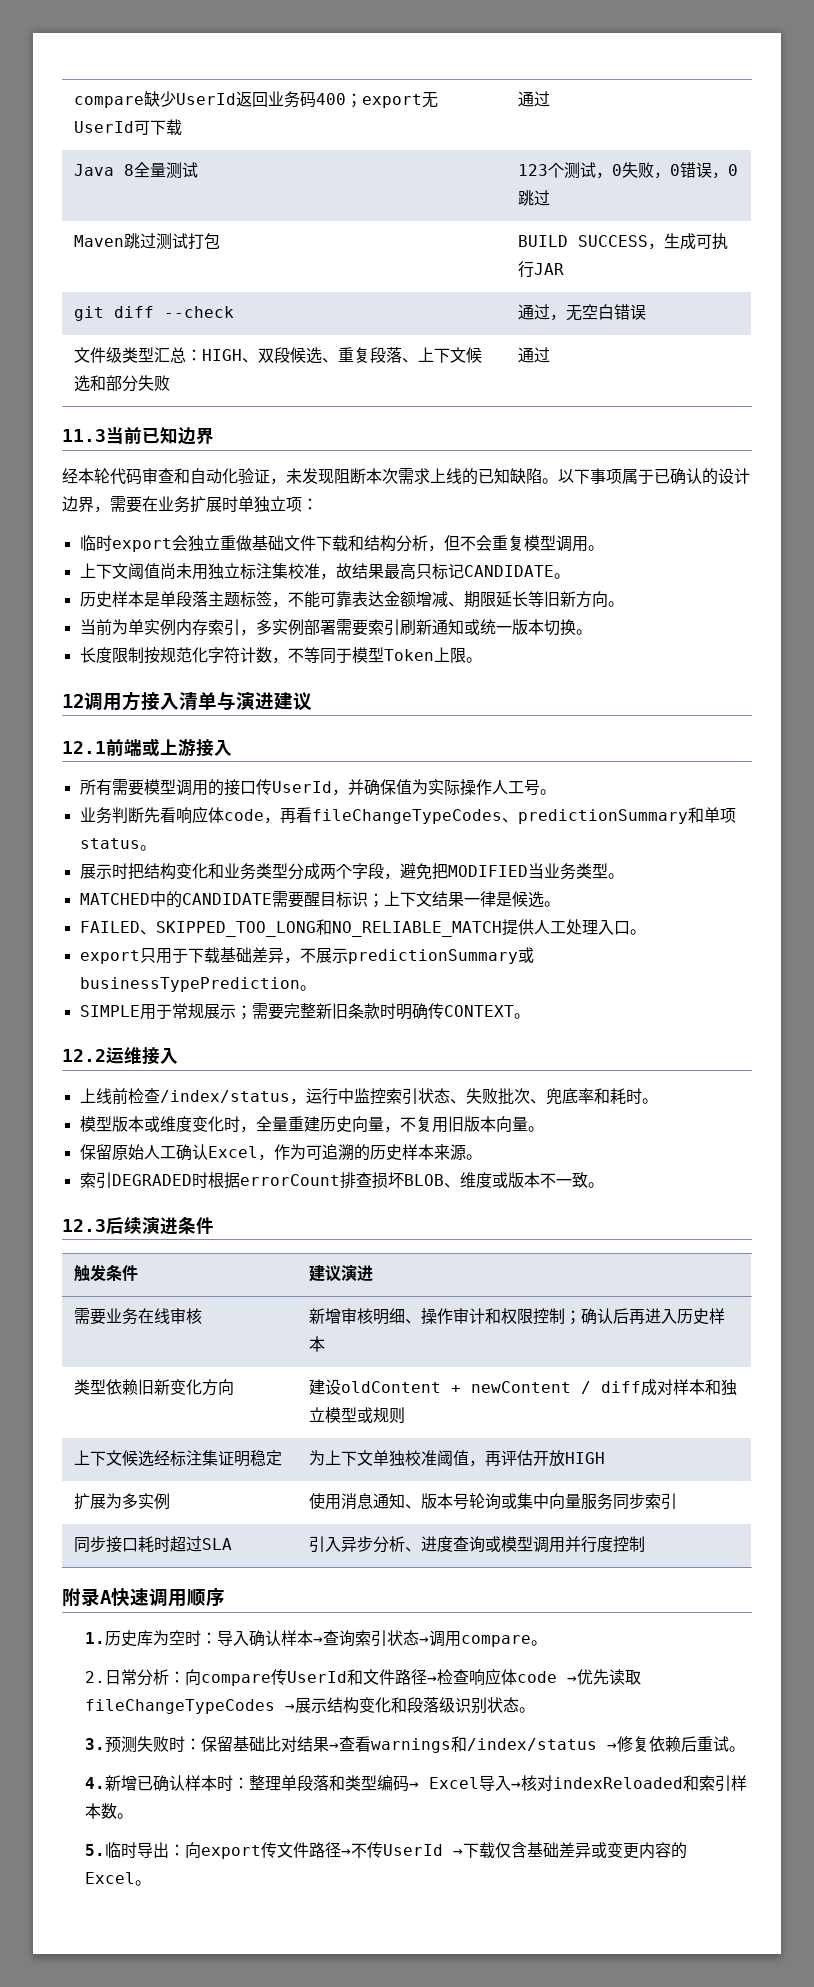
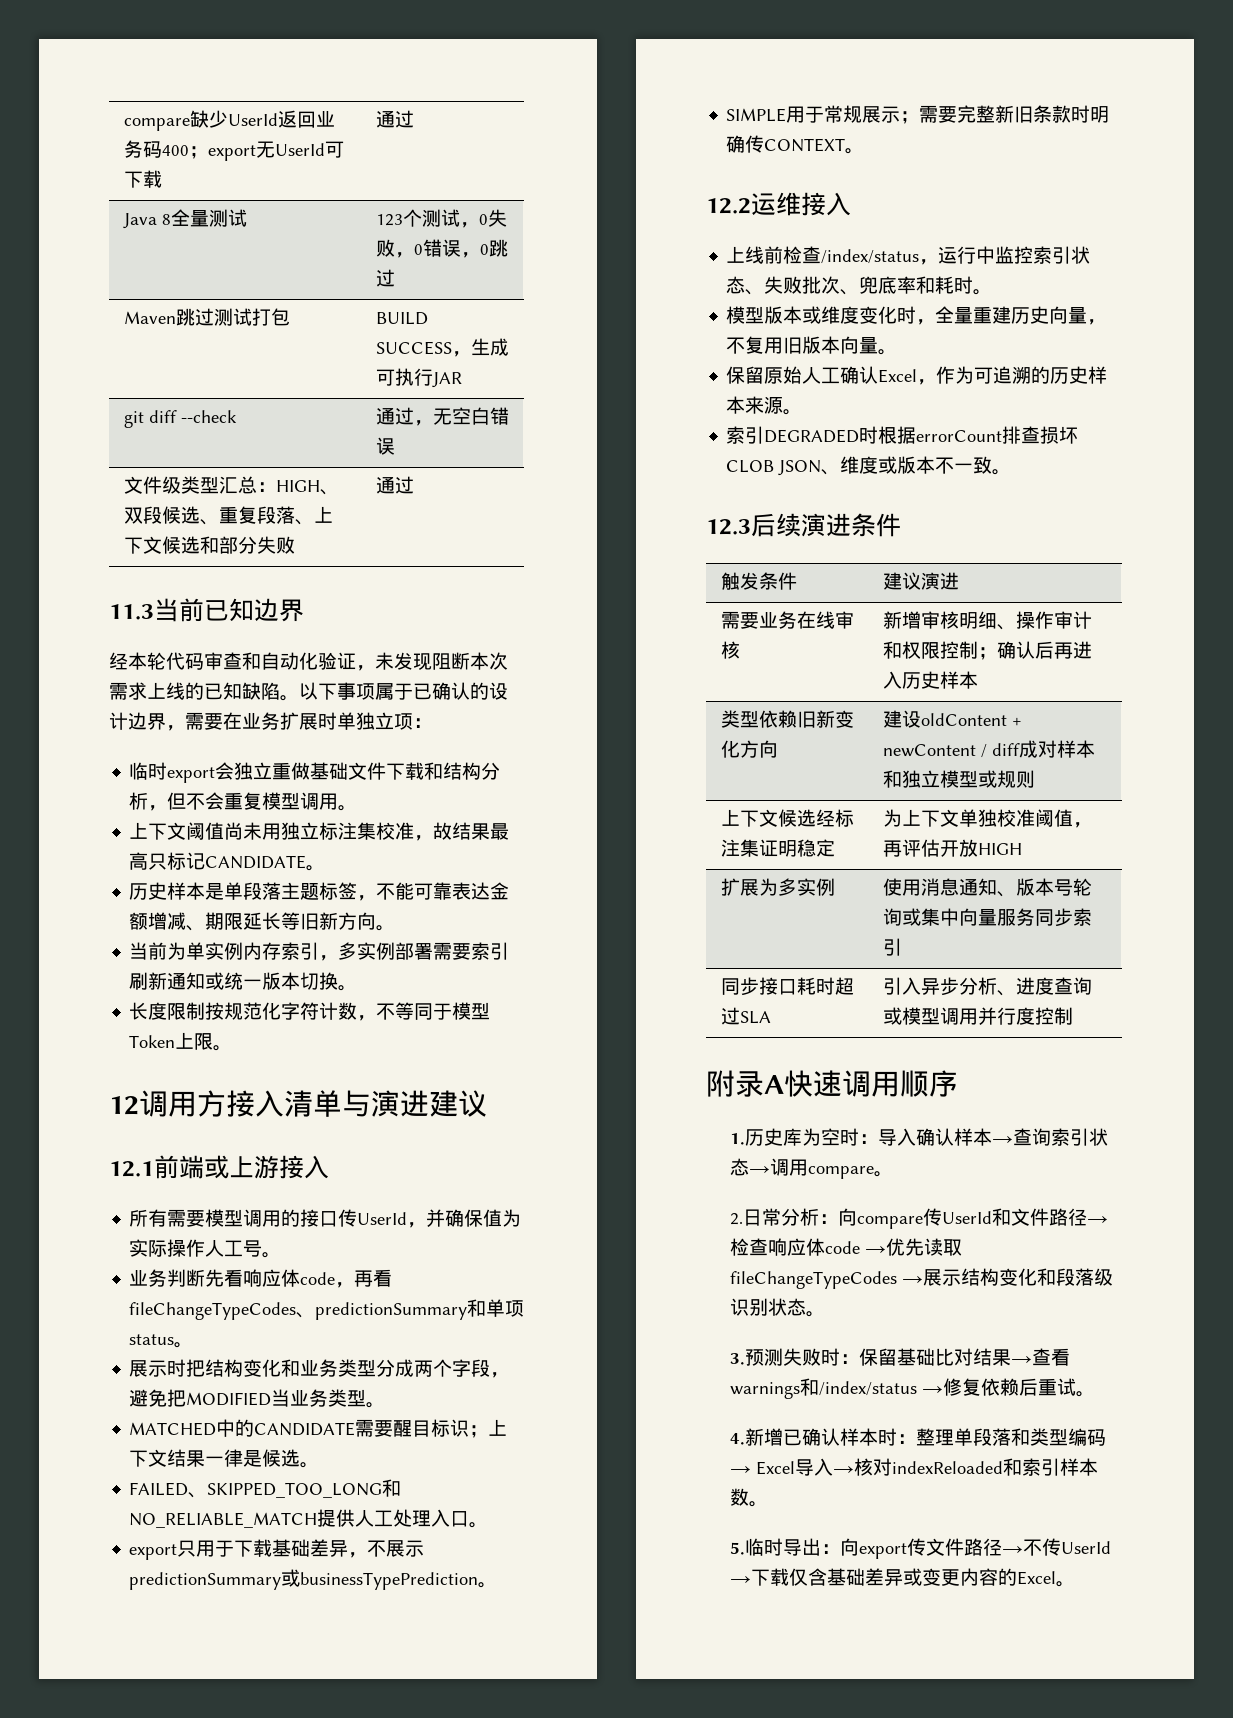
[403,1174,444,1186] BLOB -> [726,460,822,476] CLOB JSON

